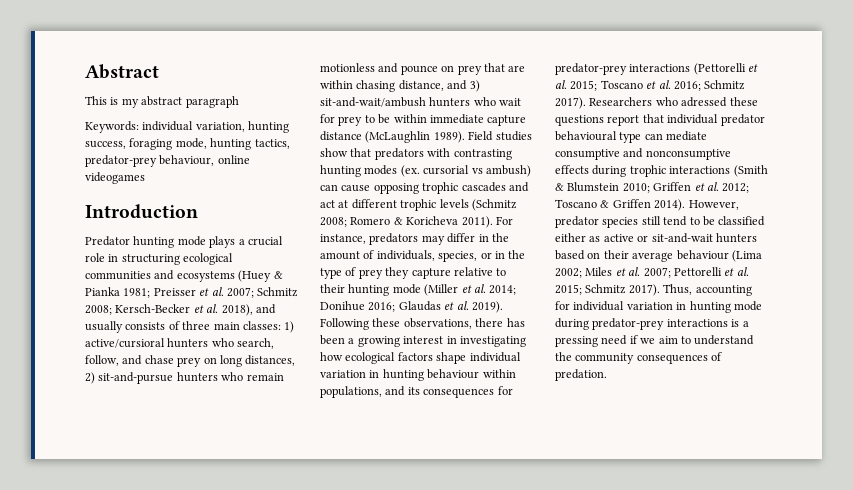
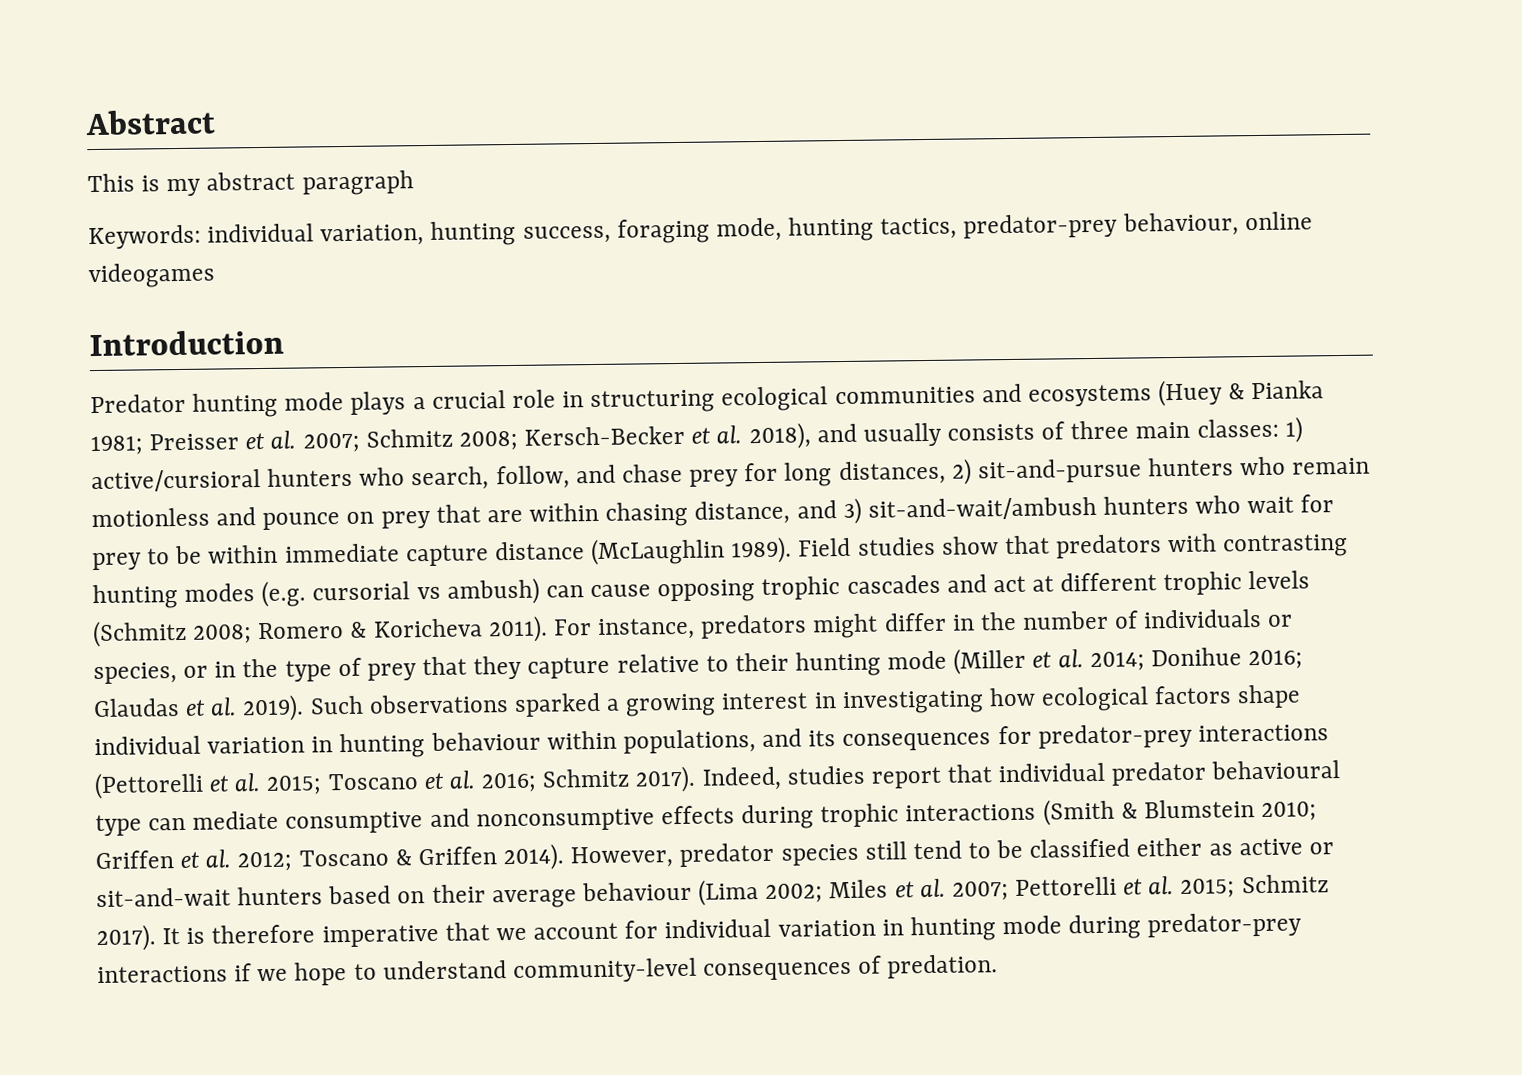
[203,357,217,364] on -> [744,462,779,482] for
[400,165,420,177] (ex. -> [261,580,307,608] (e.g.
[421,235,445,245] may -> [812,613,879,639] might
[320,250,435,261] amount of individuals, -> [1022,608,1294,630] number of individuals or
(383, 274) none -> [422,656,468,676] that
[320,318,525,330] [320,335,345,345] Following these observations, there has been -> [309,692,601,717] Such observations sparked
[589,97,758,107] [555,115,604,126] Researchers who adressed these questions -> [701,765,865,791] Indeed, studies
[663,284,752,296] Thus, accounting -> [162,922,619,948] It is therefore imperative that we account
[731,319,749,327] [555,335,628,347] is a pressing need -> (228, 974) none
[658,336,678,344] aim -> [294,962,348,986] hope
[555,352,635,364] the community -> [512,957,697,984] community-level

